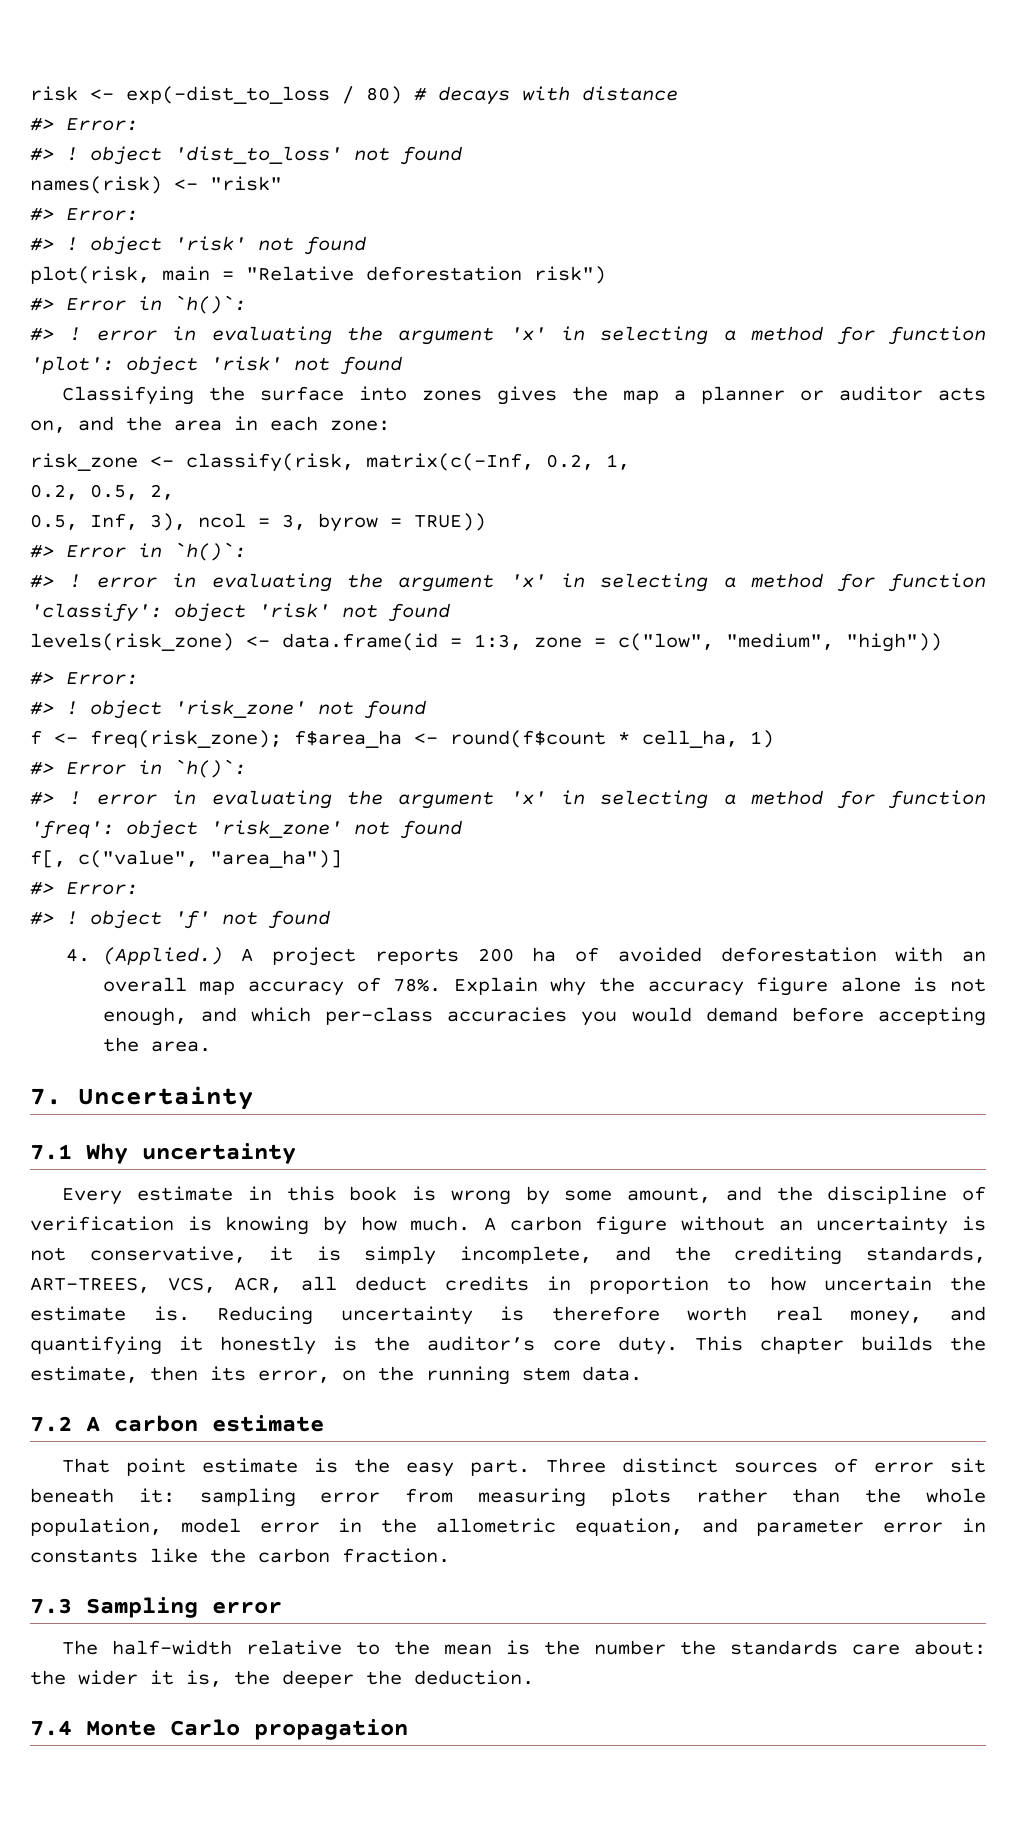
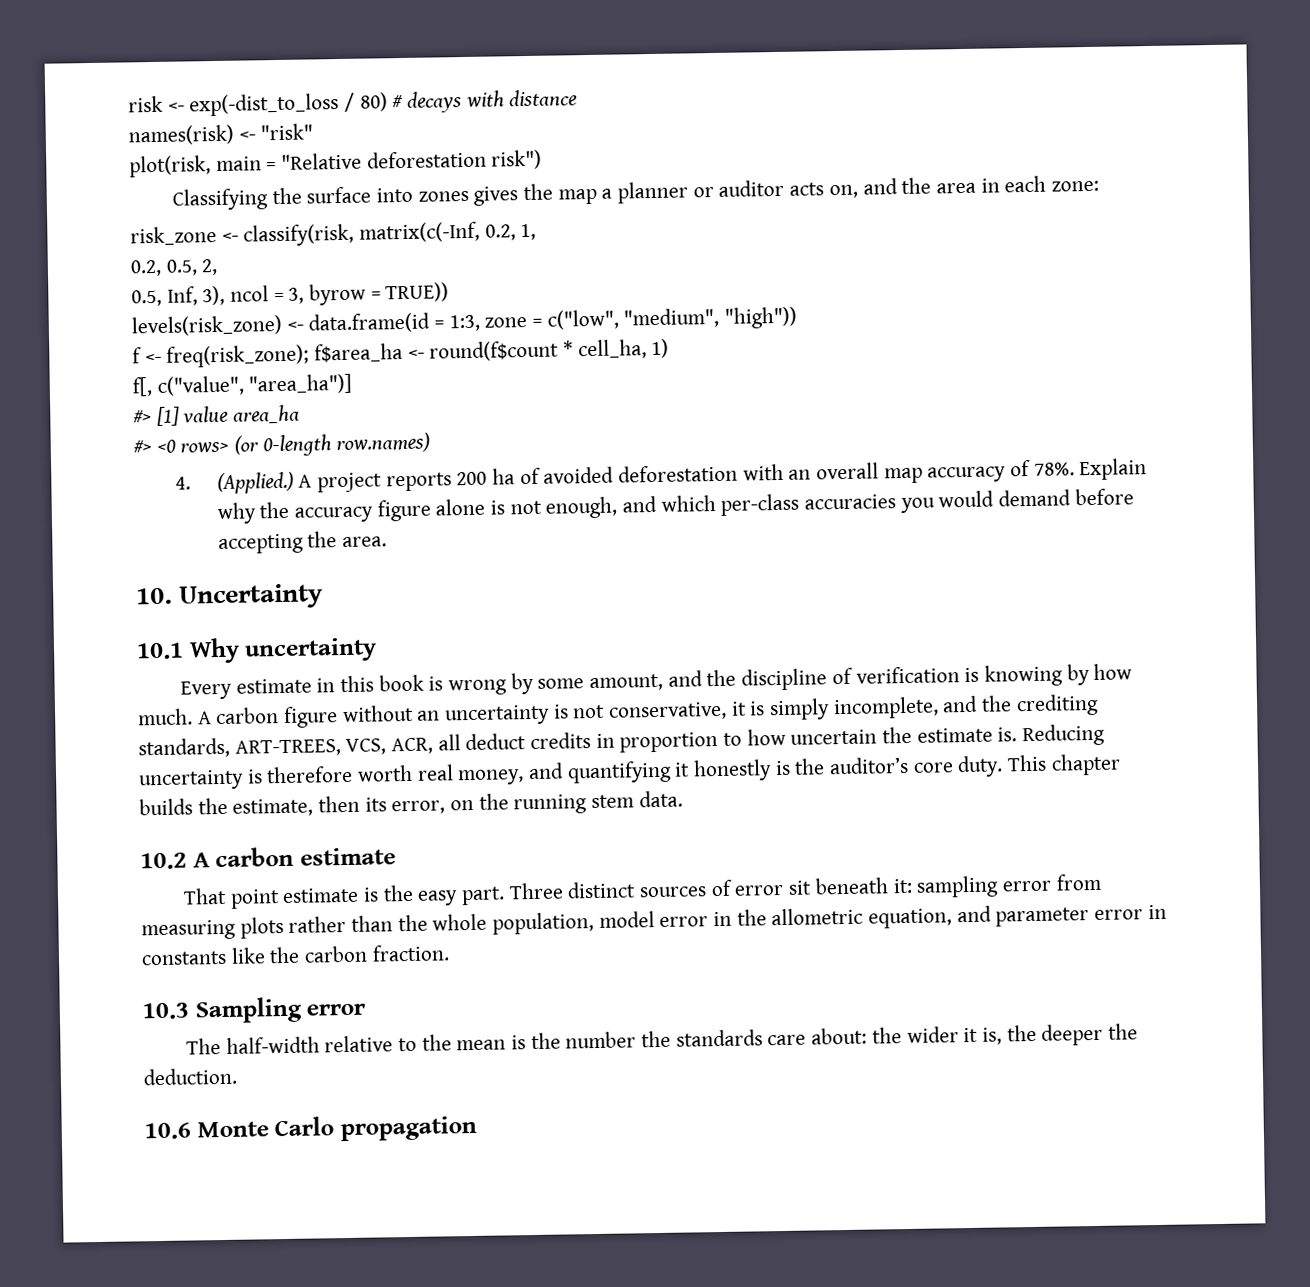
[30,117,138,131] [30,146,462,165] [30,176,282,194] [30,207,138,221] [30,236,366,255] #> Error: // #> ! object 'dist_to_loss' not found // names(risk) <- "risk" // #> Error: // #> ! object 'risk' not found -> [128,123,314,146] names(risk) <- "risk"
[30,295,246,314] [30,326,986,345] [30,356,402,375] // #> Error in `h()`: // #> ! error in evaluating the argument 'x' in selecting a method for function 'plot': object 'risk' not found -> (543, 159) none
[30,542,246,561] [30,573,986,592] [30,603,450,622] // #> Error in `h()`: // #> ! error in evaluating the argument 'x' in selecting a method for function 'classify': object 'risk' not found -> (450, 292) none
[30,671,138,685] [30,700,426,719] // #> Error: // #> ! object 'risk_zone' not found -> (798, 317) none
[30,759,246,778] [30,790,986,809] [30,820,462,839] [30,850,342,868] [30,881,138,895] [30,910,330,929] #> Error in `h()`: // #> ! error in evaluating the argument 'x' in selecting a method for function 'freq': object 'risk_zone' not found // f[, c("value", "area_ha")] // #> Error: // #> ! object 'f' not found -> [132,373,353,397] [133,404,301,426] [133,432,431,457] f[, c("value", "area_ha")] // #> [1] value area_ha // #> <0 rows> (or 0-length row.names)
[30,1088,62,1105] 7. -> [136,587,173,605] 10.
[30,1144,72,1160] 7.1 -> [136,642,184,660] 10.1
[30,1416,72,1432] 7.2 -> [140,852,187,870] 10.2
[30,1598,72,1614] 7.3 -> [142,1002,189,1020] 10.3
[30,1720,72,1736] 7.4 -> [144,1122,191,1140] 10.6

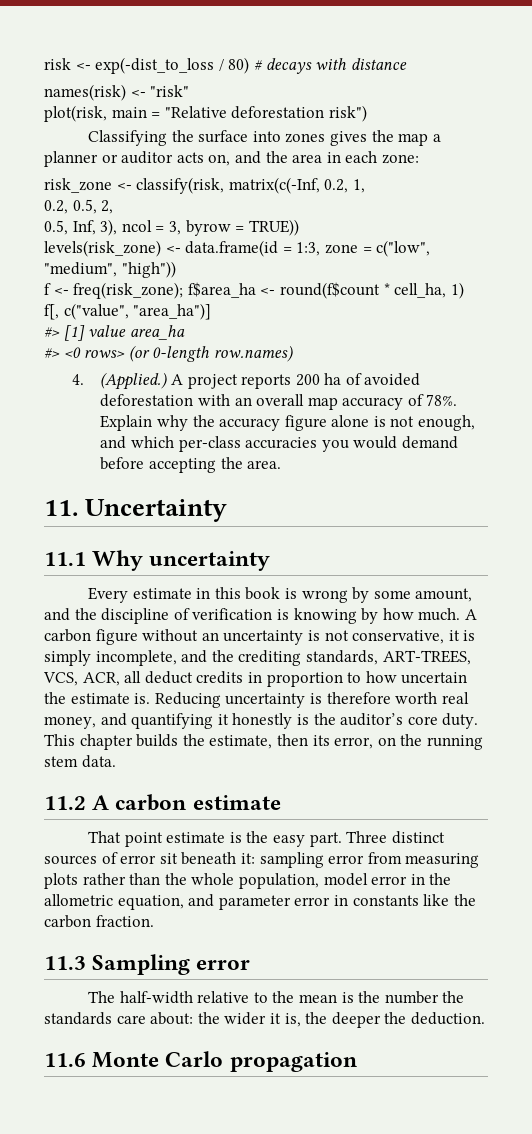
[136,587,173,605] 10. -> [44,500,78,516] 11.
[136,642,184,660] 10.1 -> [44,552,86,566] 11.1
[140,852,187,870] 10.2 -> [44,796,86,810] 11.2
[142,1002,189,1020] 10.3 -> [44,956,86,970] 11.3
[144,1122,191,1140] 10.6 -> [44,1053,86,1067] 11.6

